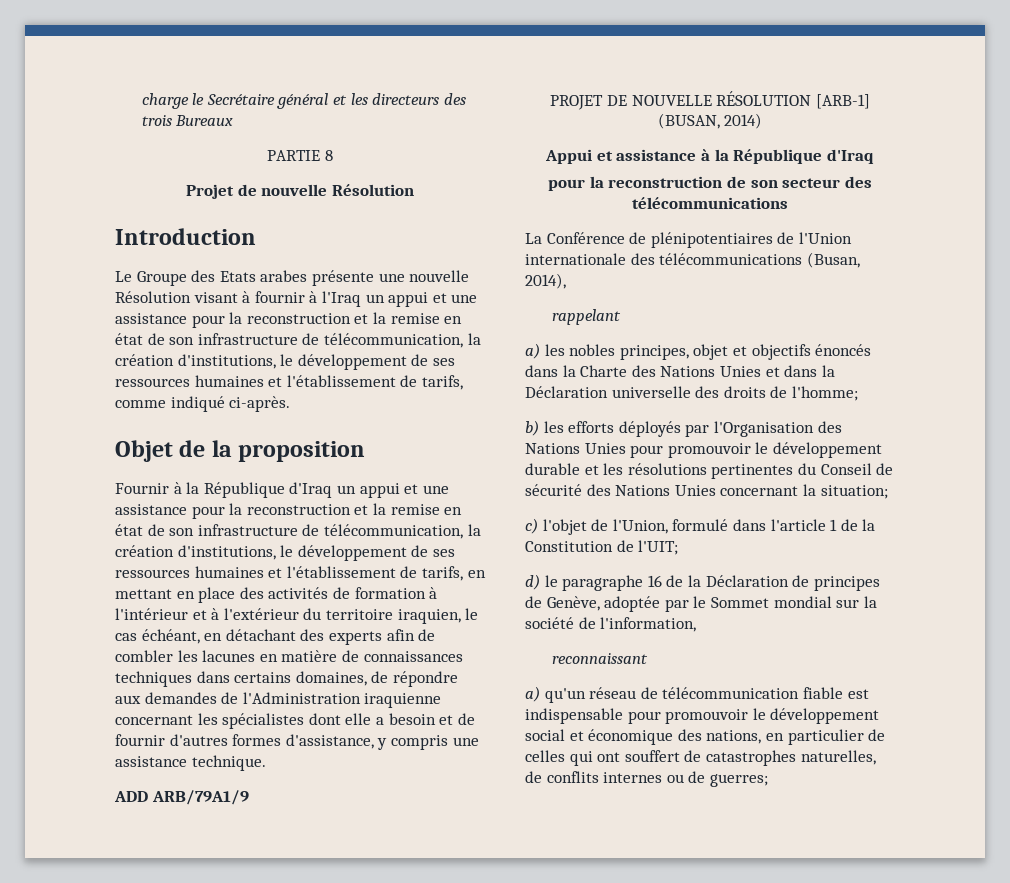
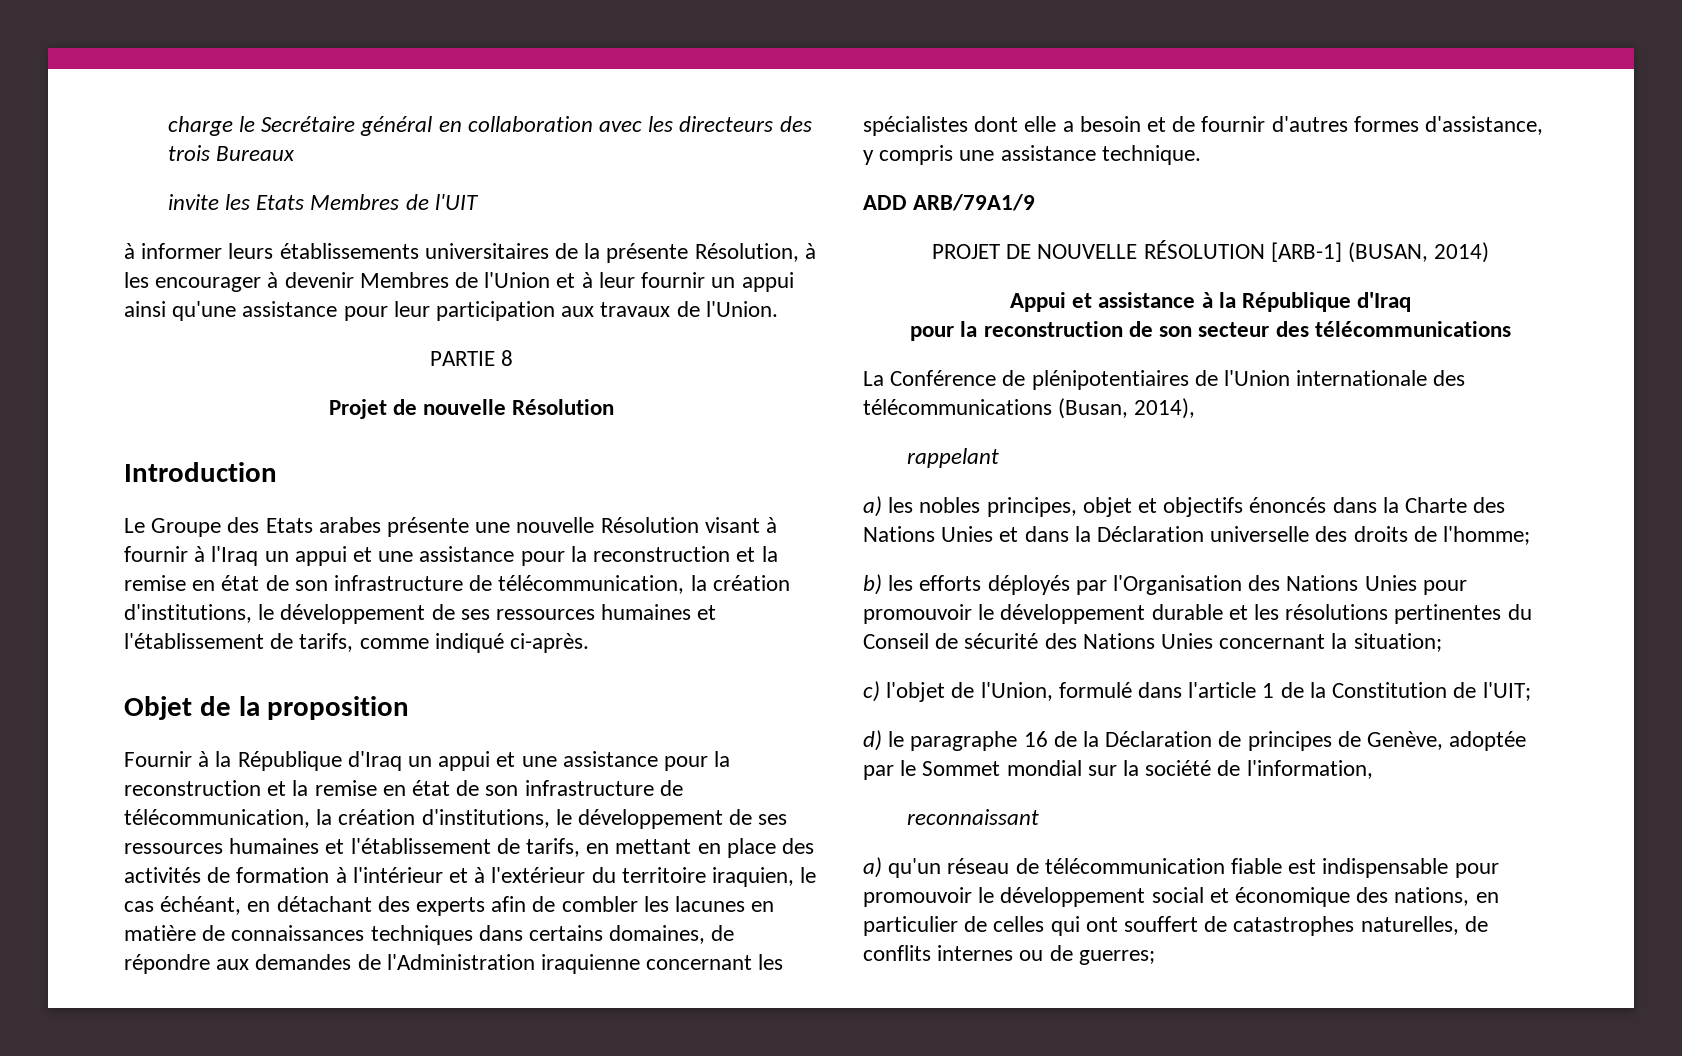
[332,95,347,105] et -> [438,116,643,132] en collaboration avec
(234, 120) none -> [167,194,479,210] [124,243,816,263] [124,272,794,292] [124,301,778,321] // invite les Etats Membres de l'UIT // à informer leurs établissements universitaires de la présente Résolution, à les encourager à devenir Membres de l'Union et à leur fournir un appui ainsi qu'une assistance pour leur participation aux travaux de l'Union.

